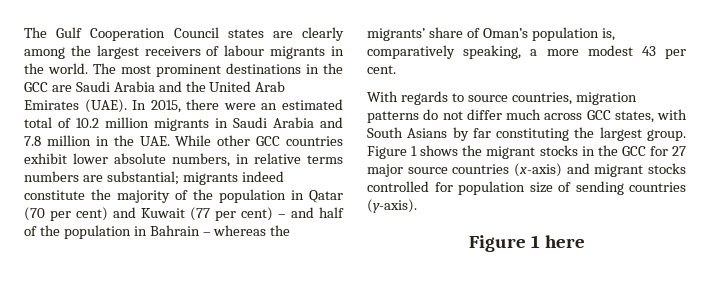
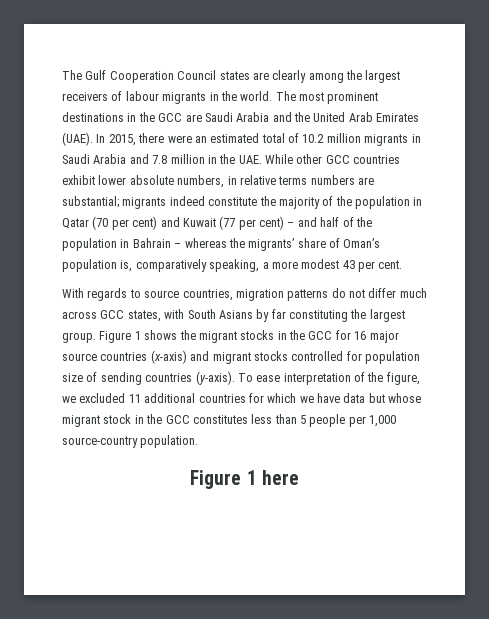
[672,146,686,156] 27 -> [354,331,367,340] 16
(417, 206) none -> [237,372,420,385] [62,393,422,403] [62,414,397,427] [62,435,199,448] To ease interpretation of the figure, we excluded 11 additional countries for which we have data but whose migrant stock in the GCC constitutes less than 5 people per 1,000 source-country population.

